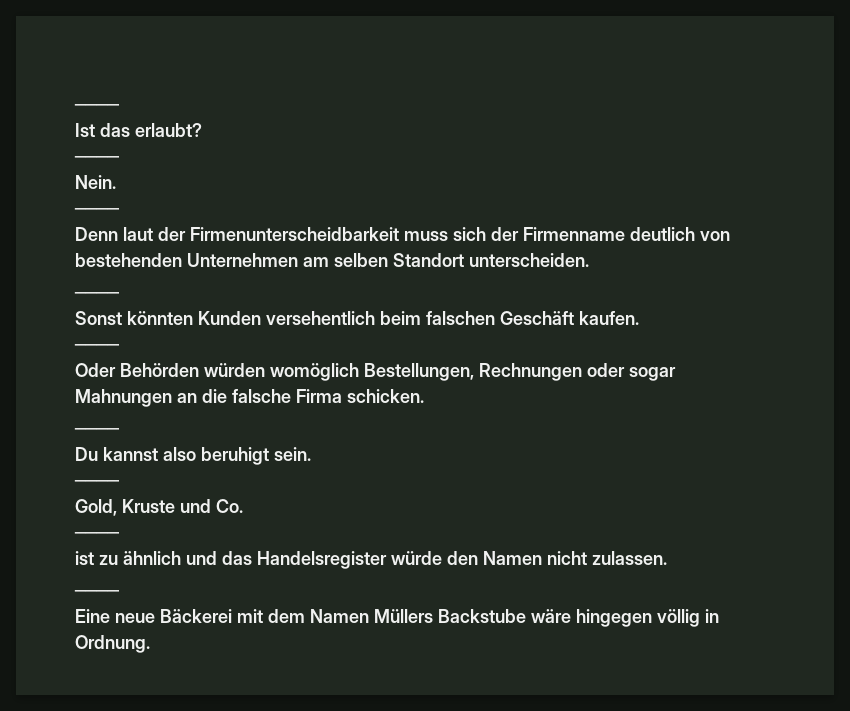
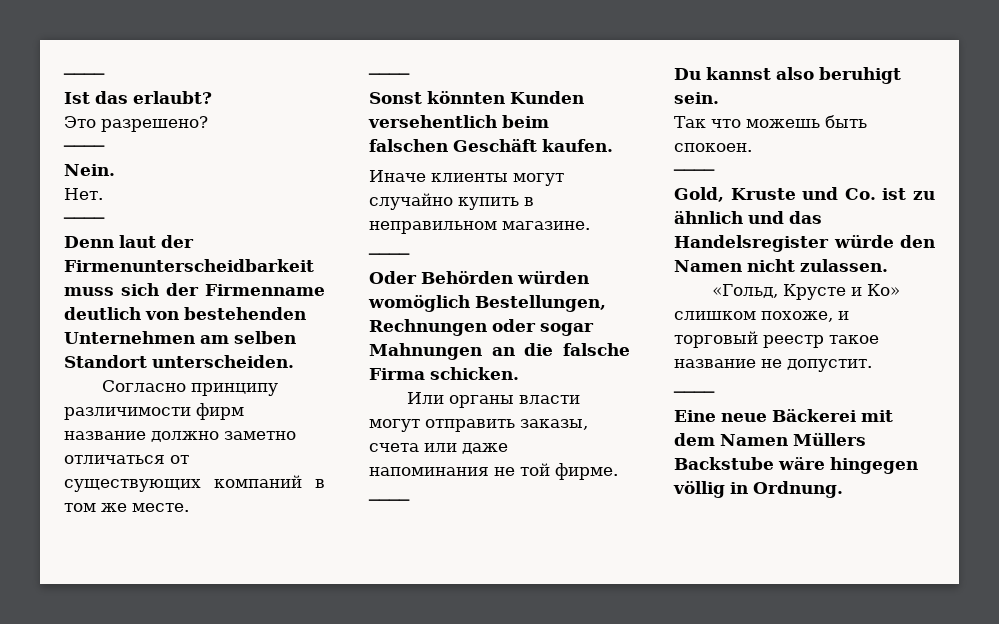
(202, 130) none -> [64,116,208,132] // Это разрешено?
(116, 182) none -> [64,188,103,200] // Нет.
(589, 260) none -> [101,380,278,396] [64,403,244,420] [64,431,296,442] [64,455,189,464] [64,475,325,492] [64,503,189,512] // Согласно принципу различимости фирм название должно заметно отличаться от существующих компаний в том же месте.
(639, 318) none -> [369,170,564,186] [369,193,534,210] [369,221,590,234] // Иначе клиенты могут случайно купить в неправильном магазине.
(424, 396) none -> [406,392,580,408] [369,419,588,432] [369,443,508,454] [369,463,618,480] // Или органы власти могут отправить заказы, счета или даже напоминания не той фирме.
(311, 454) none -> [674,115,867,128] [674,143,752,152] // Так что можешь быть спокоен.
[74,532,120,539] // ──── // -> (876, 194) none
(667, 558) none -> [711,284,900,300] [674,311,849,322] [674,331,879,348] [674,359,872,372] // «Гольд, Крусте и Ко» слишком похоже, и торговый реестр такое название не допустит.

